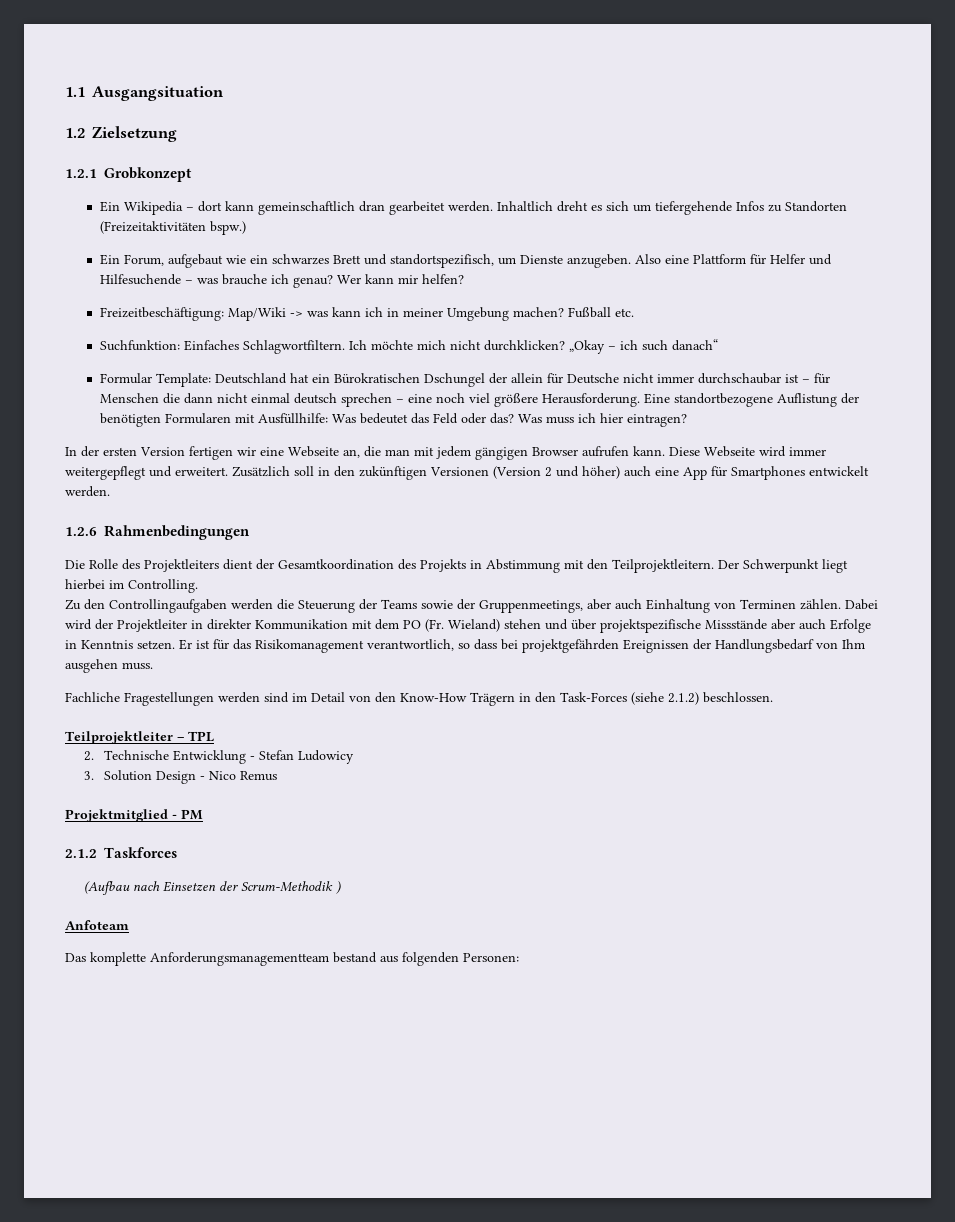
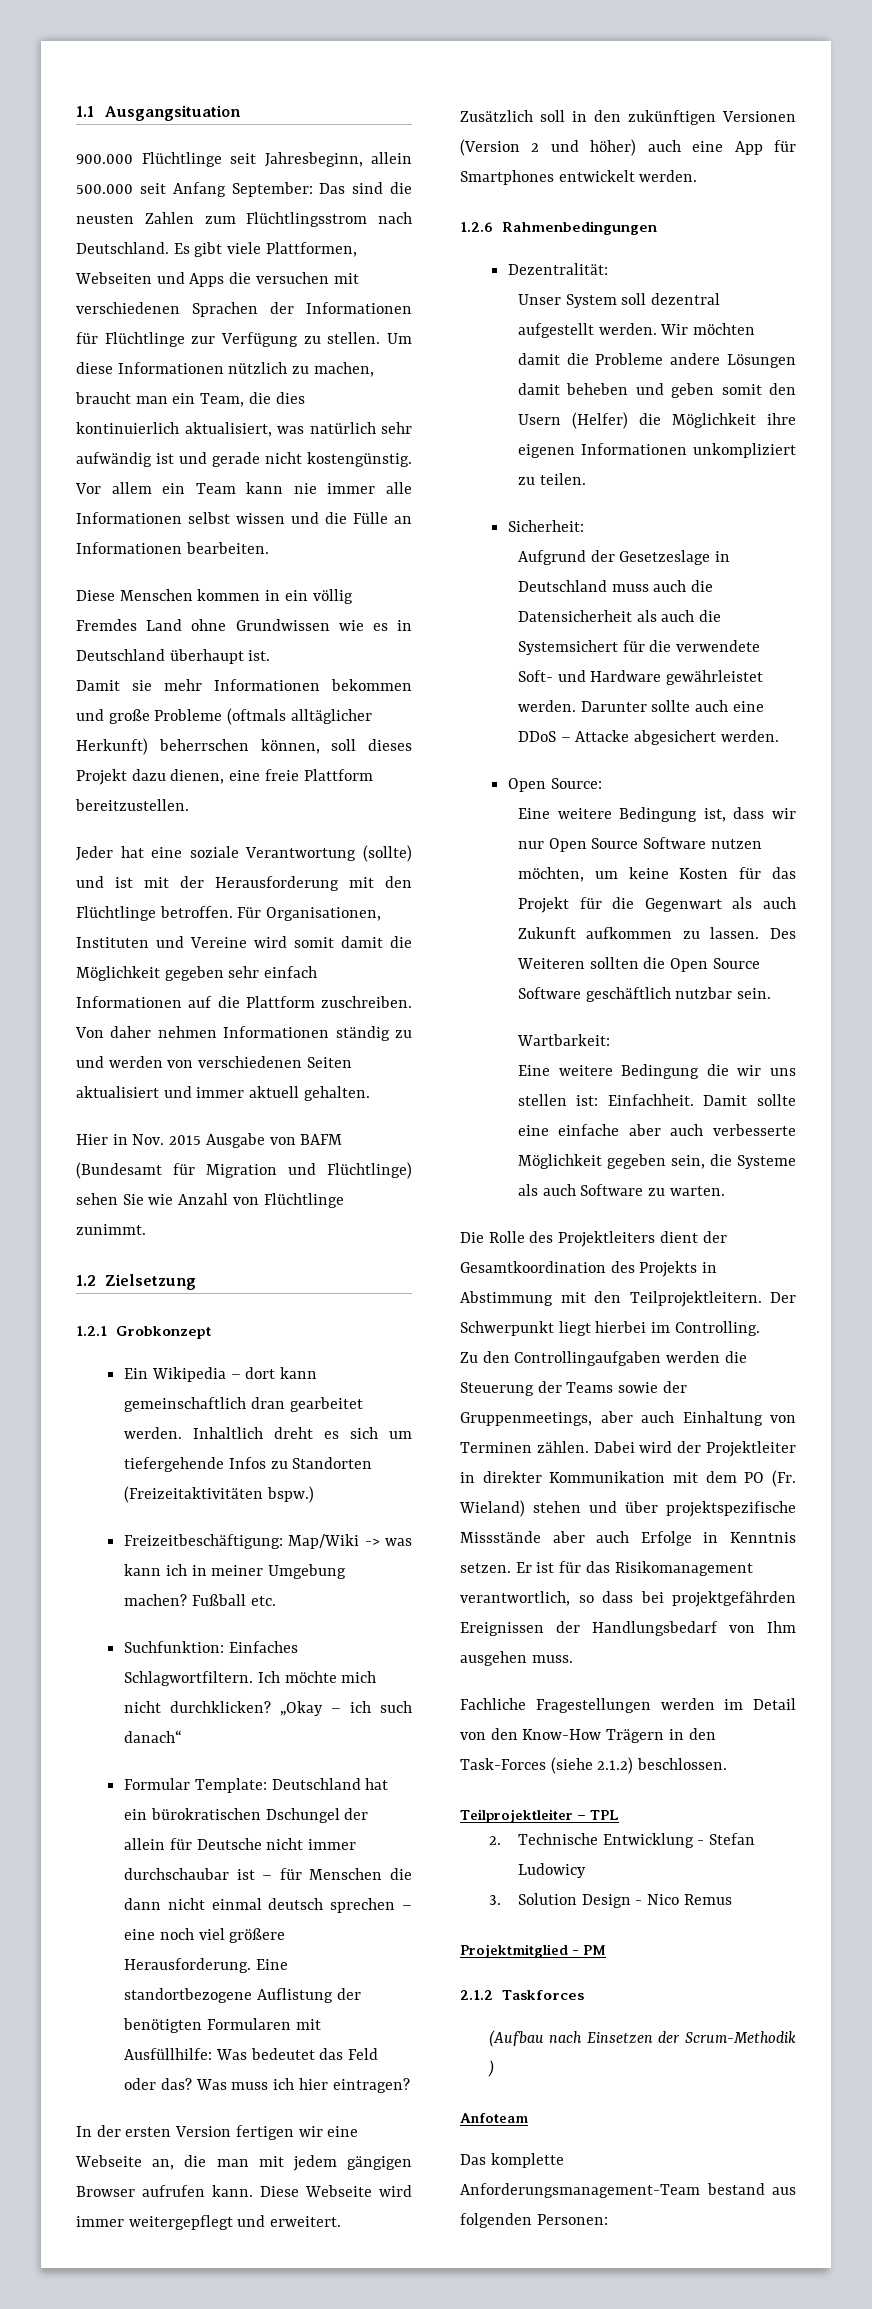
(224, 93) none -> [76,152,412,167] [76,182,412,197] [76,212,412,227] [76,242,357,257] [75,272,359,287] [76,302,412,317] [76,332,412,347] [76,362,374,377] [75,392,305,407] [76,422,412,437] [76,452,412,467] [75,482,412,494] [76,512,412,524] [76,542,269,554] [76,589,353,604] [76,619,412,631] [76,649,271,664] [76,679,412,691] [76,708,372,725] [76,738,412,755] [76,769,373,785] [75,799,189,811] [76,845,412,862] [76,876,412,891] [76,906,382,921] [76,936,412,948] [76,966,318,981] [76,996,412,1008] [75,1026,412,1041] [76,1056,352,1068] [76,1086,370,1101] [76,1133,343,1148] [76,1162,412,1179] [76,1193,344,1208] [76,1224,146,1235] // 900.000 Flüchtlinge seit Jahresbeginn, allein 500.000 seit Anfang September: Das sind die neusten Zahlen zum Flüchtlingsstrom nach Deutschland. Es gibt viele Plattformen, Webseiten und Apps die versuchen mit verschiedenen Sprachen der Informationen für Flüchtlinge zur Verfügung zu stellen. Um diese Informationen nützlich zu machen, braucht man ein Team, die dies kontinuierlich aktualisiert, was natürlich sehr aufwändig ist und gerade nicht kostengünstig. Vor allem ein Team kann nie immer alle Informationen selbst wissen und die Fülle an Informationen bearbeiten. // Diese Menschen kommen in ein völlig Fremdes Land ohne Grundwissen wie es in Deutschland überhaupt ist. // Damit sie mehr Informationen bekommen und große Probleme (oftmals alltäglicher Herkunft) beherrschen können, soll dieses Projekt dazu dienen, eine freie Plattform bereitzustellen. // Jeder hat eine soziale Verantwortung (sollte) und ist mit der Herausforderung mit den Flüchtlinge betroffen. Für Organisationen, Instituten und Vereine wird somit damit die Möglichkeit gegeben sehr einfach Informationen auf die Plattform zuschreiben. Von daher nehmen Informationen ständig zu und werden von verschiedenen Seiten aktualisiert und immer aktuell gehalten. // Hier in Nov. 2015 Ausgabe von BAFM (Bundesamt für Migration und Flüchtlinge) sehen Sie wie Anzahl von Flüchtlinge zunimmt.
[99,254,832,268] [99,274,464,288] // Ein Forum, aufgebaut wie ein schwarzes Brett und standortspezifisch, um Dienste anzugeben. Also eine Plattform für Helfer und Hilfesuchende – was brauche ich genau? Wer kann mir helfen? -> (314, 1494) none
[333,373,420,384] Bürokratischen -> [150,1808,261,1820] bürokratischen
(250, 532) none -> [508,263,609,275] [517,293,721,308] [517,323,756,338] [517,353,796,368] [517,383,796,398] [517,412,796,429] [517,443,796,458] [517,473,586,485] [508,520,585,532] [517,550,731,565] [517,580,714,592] [517,610,722,622] [517,640,761,655] [517,670,764,685] [517,700,764,712] [517,730,779,745] [508,778,602,792] [517,807,796,822] [517,837,762,852] [517,867,796,882] [517,897,796,913] [517,927,796,939] [516,957,760,972] [517,987,772,1002] [516,1034,610,1046] [517,1064,796,1079] [517,1094,796,1106] [517,1124,796,1136] [517,1154,796,1169] [517,1184,725,1196] // Dezentralität: // Unser System soll dezentral aufgestellt werden. Wir möchten damit die Probleme andere Lösungen damit beheben und geben somit den Usern (Helfer) die Möglichkeit ihre eigenen Informationen unkompliziert zu teilen. // Sicherheit: // Aufgrund der Gesetzeslage in Deutschland muss auch die Datensicherheit als auch die Systemsichert für die verwendete Soft- und Hardware gewährleistet werden. Darunter sollte auch eine DDoS – Attacke abgesichert werden. // Open Source: // Eine weitere Bedingung ist, dass wir nur Open Source Software nutzen möchten, um keine Kosten für das Projekt für die Gegenwart als auch Zukunft aufkommen zu lassen. Des Weiteren sollten die Open Source Software geschäftlich nutzbar sein. // Wartbarkeit: // Eine weitere Bedingung die wir uns stellen ist: Einfachheit. Damit sollte eine einfache aber auch verbesserte Möglichkeit gegeben sein, die Systeme als auch Software zu warten.
[264,692,289,703] sind -> (715, 1704) none
[150,952,329,966] Anforderungsmanagementteam -> [460,2183,700,2198] Anforderungsmanagement-Team

